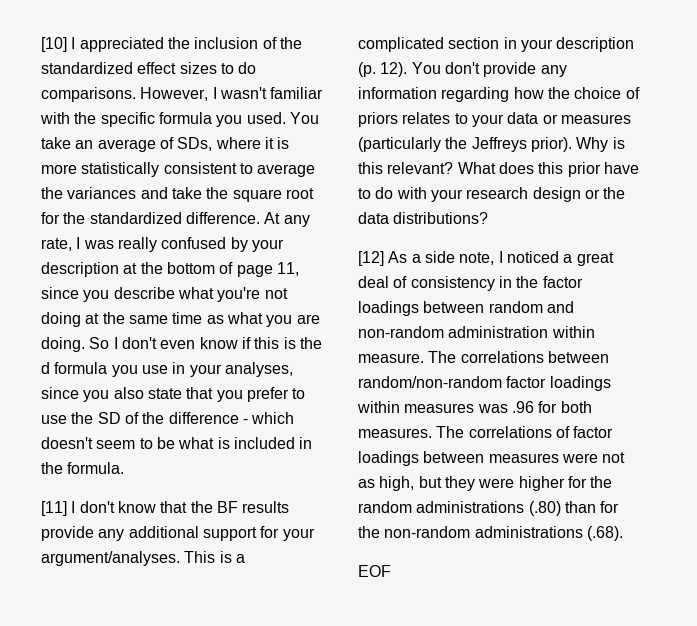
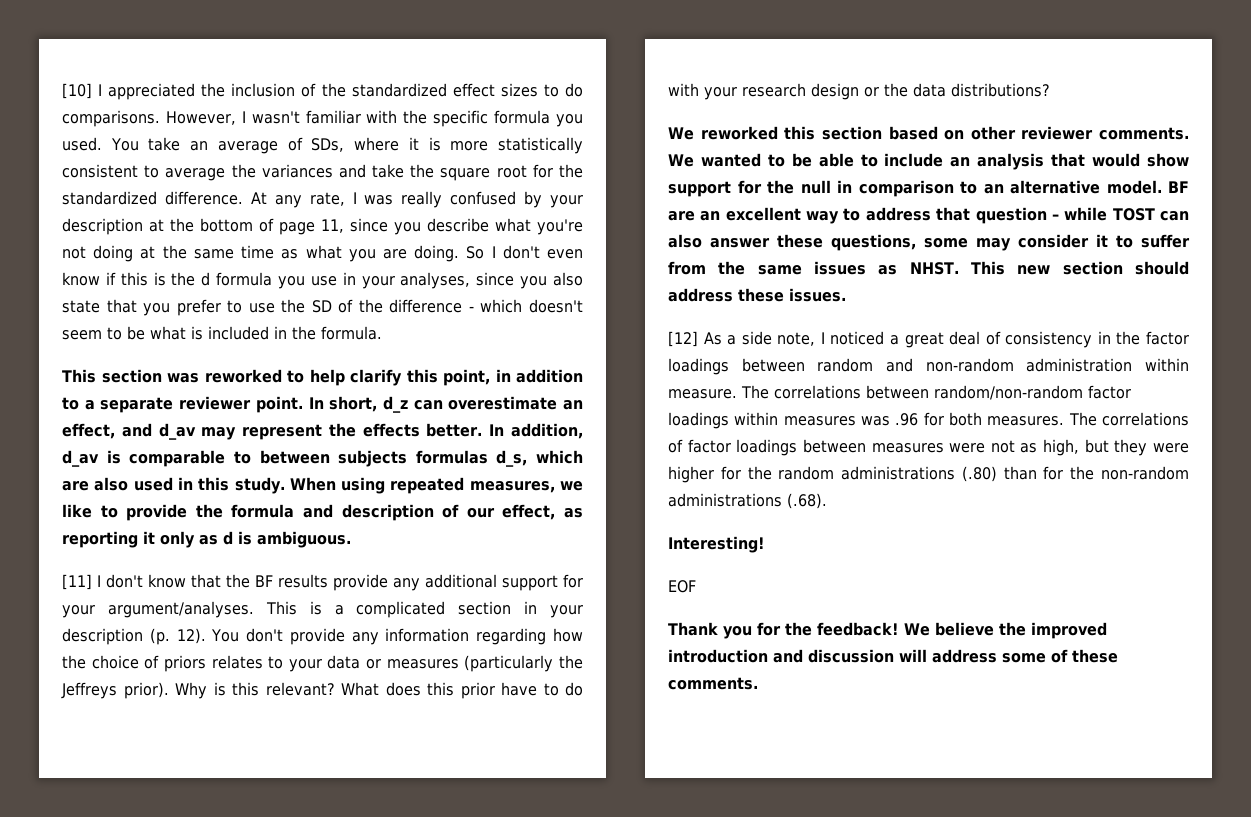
(125, 468) none -> [62,369,583,386] [62,396,583,413] [62,423,584,440] [62,450,583,467] [62,477,583,494] [62,504,584,521] [62,531,351,548] // This section was reworked to help clarify this point, in addition to a separate reviewer point. In short, d_z can overestimate an effect, and d_av may represent the effects better. In addition, d_av is comparable to between subjects formulas d_s, which are also used in this study. When using repeated measures, we like to provide the formula and description of our effect, as reporting it only as d is ambiguous.
(489, 218) none -> [668,126,1189,140] [668,153,1189,170] [668,180,1189,197] [668,207,1189,224] [668,234,1190,251] [668,261,1189,275] [668,288,846,302] // We reworked this section based on other reviewer comments. We wanted to be able to include an analysis that would show support for the null in comparison to an alternative model. BF are an excellent way to address that question – while TOST can also answer these questions, some may consider it to suffer from the same issues as NHST. This new section should address these issues.
(623, 533) none -> [668,536,765,553] // Interesting!
(391, 571) none -> [668,622,1107,639] [668,649,1118,663] [668,677,758,690] // Thank you for the feedback! We believe the improved introduction and discussion will address some of these comments.

